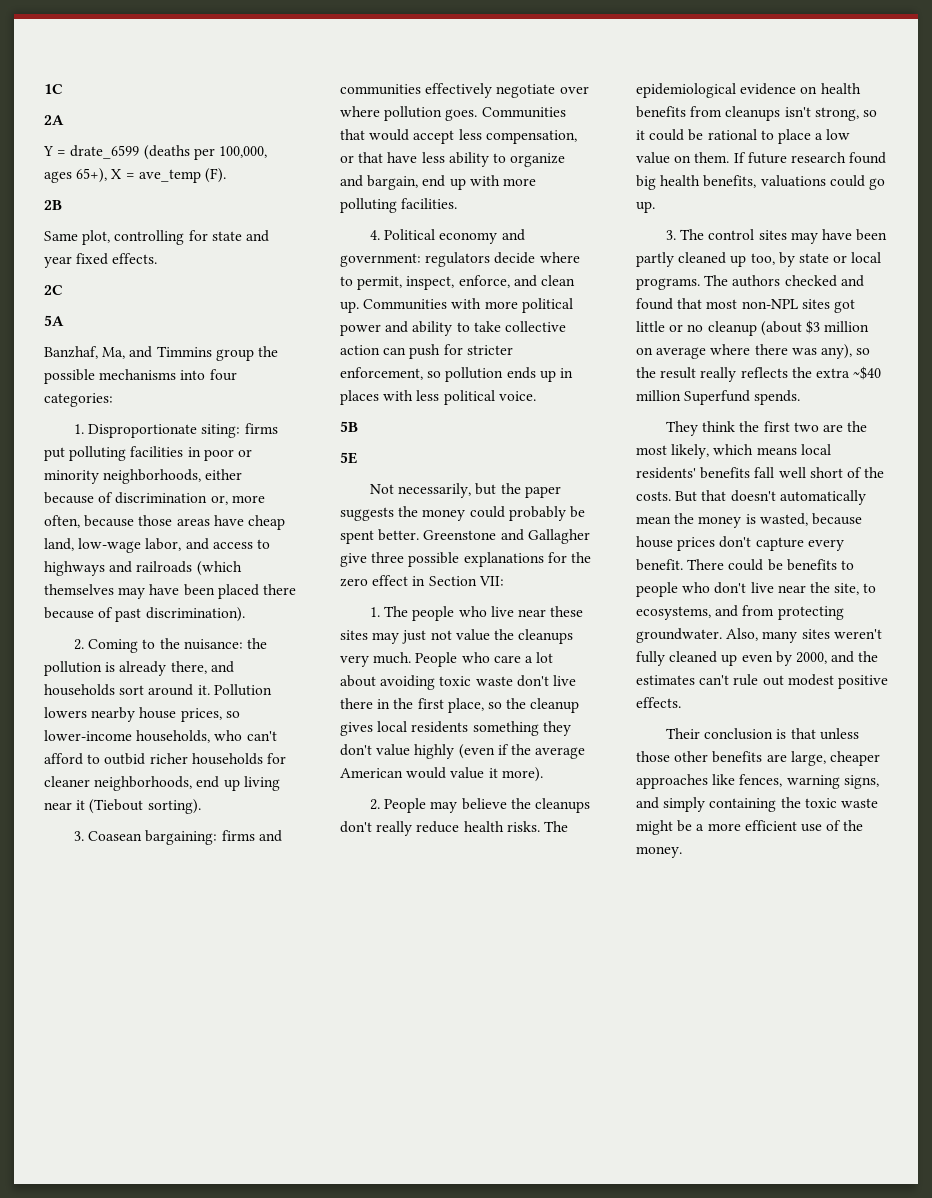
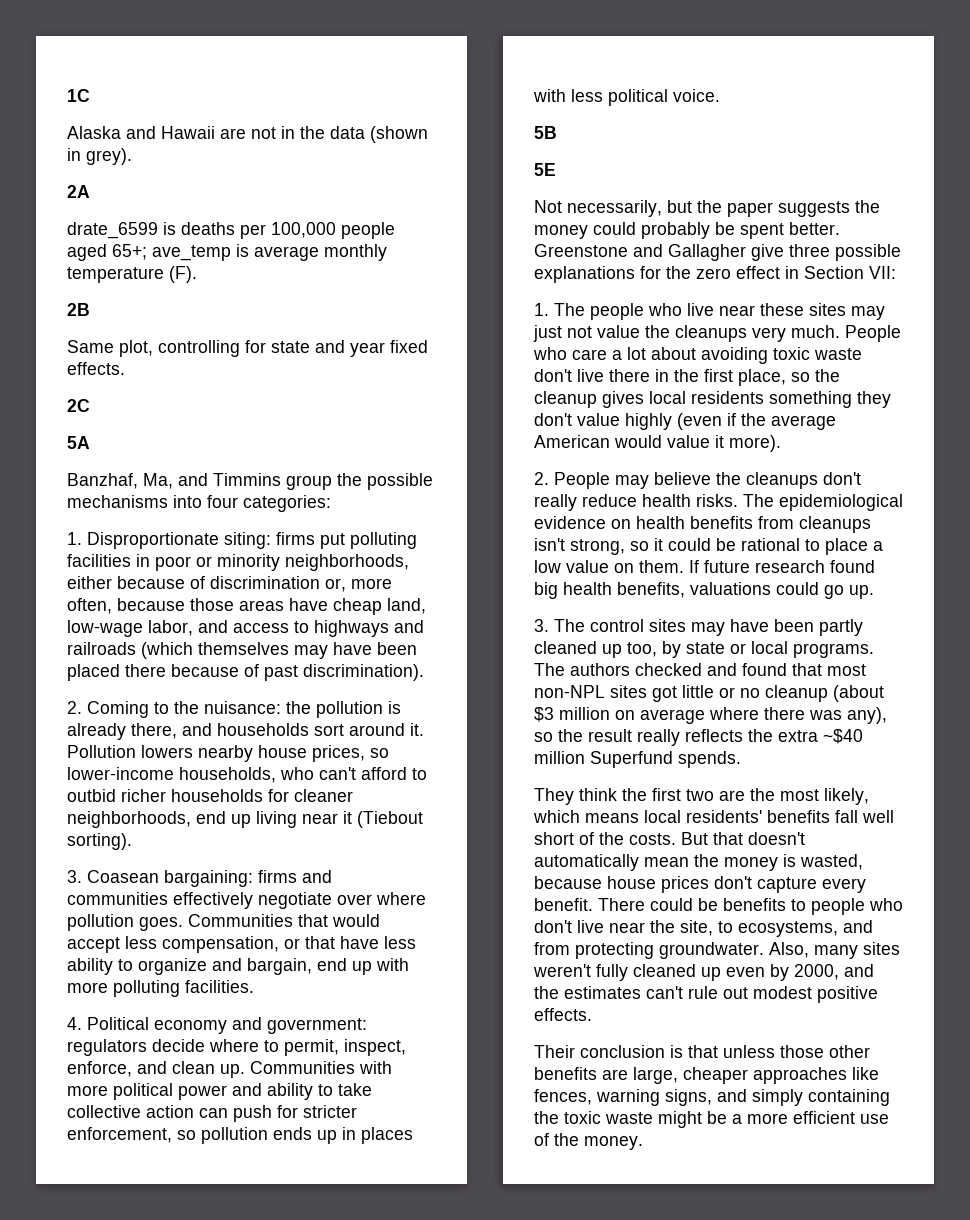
[44,115,64,125] [43,145,267,160] [44,168,201,183] 2A // Y = drate_6599 (deaths per 100,000, ages 65+), X = ave_temp -> [67,126,428,143] [67,148,132,165] [67,185,90,198] [67,222,395,239] [67,244,387,261] [67,267,164,283] Alaska and Hawaii are not in the data (shown in grey). // 2A // drate_6599 is deaths per 100,000 people aged 65+; ave_temp is average monthly temperature

